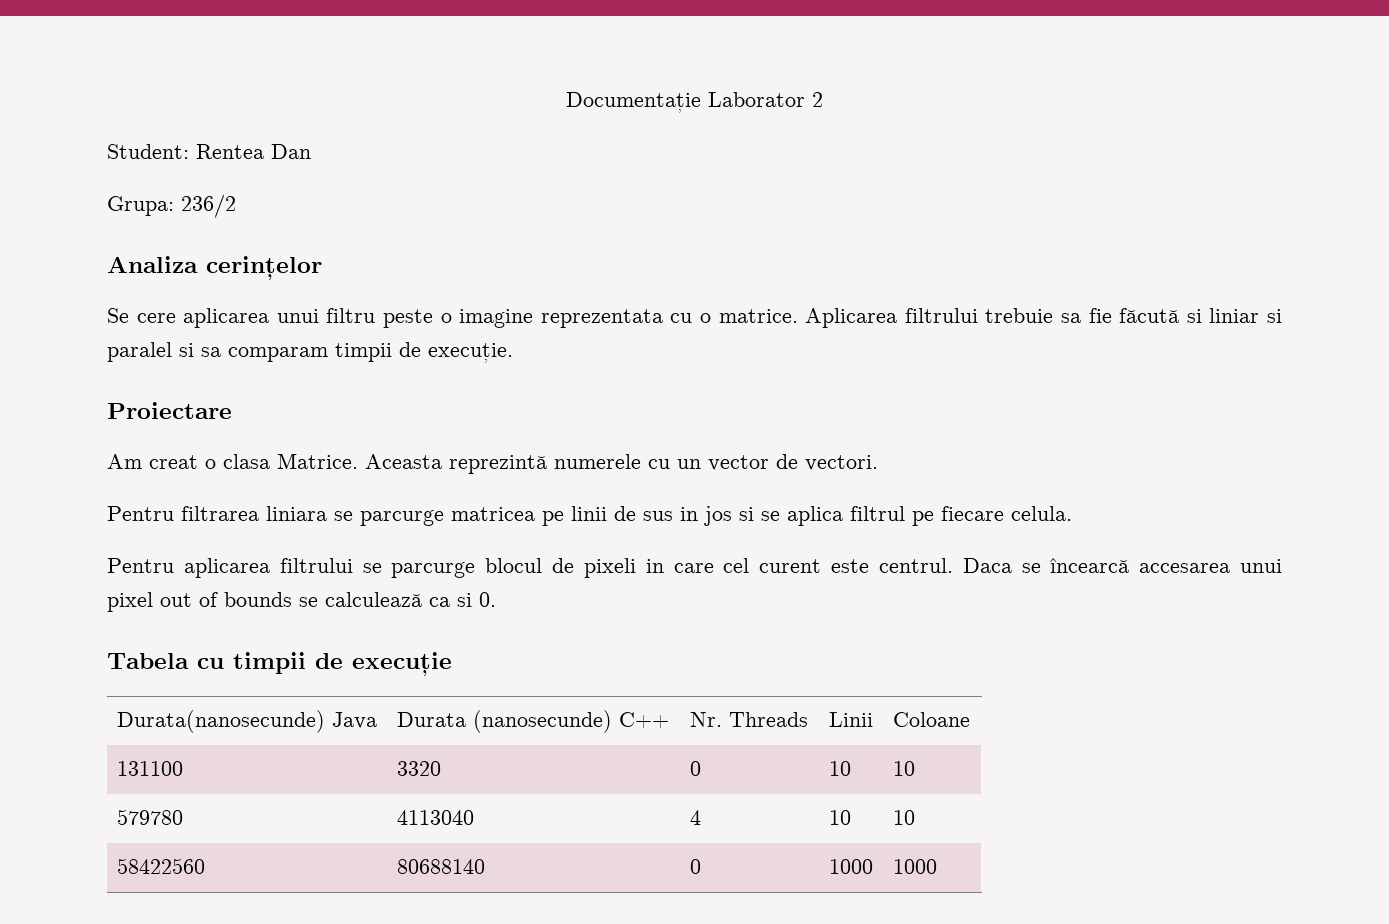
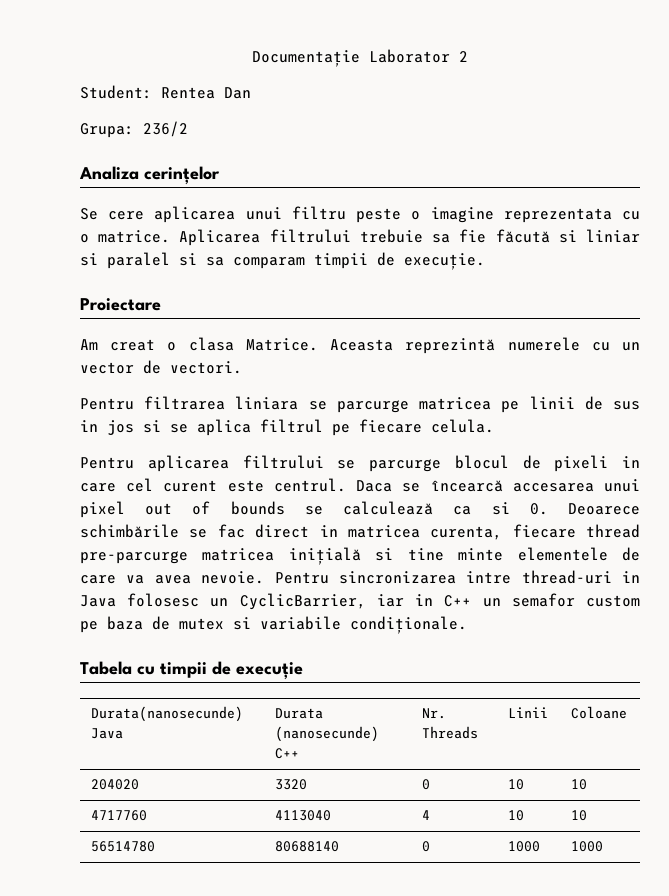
(496, 599) none -> [568,503,640,515] [80,524,640,540] [80,547,641,565] [80,570,640,584] [80,593,640,610] [80,616,467,634] Deoarece schimbările se fac direct in matricea curenta, fiecare thread pre-parcurge matricea inițială si tine minte elementele de care va avea nevoie. Pentru sincronizarea intre thread-uri in Java folosesc un CyclicBarrier, iar in C++ un semafor custom pe baza de mutex si variabile condiționale.
[116,761,183,776] 131100 -> [90,779,139,790] 204020
[116,809,183,825] 579780 -> [90,810,147,821] 4717760
[116,858,205,874] 58422560 -> [90,841,155,852] 56514780

